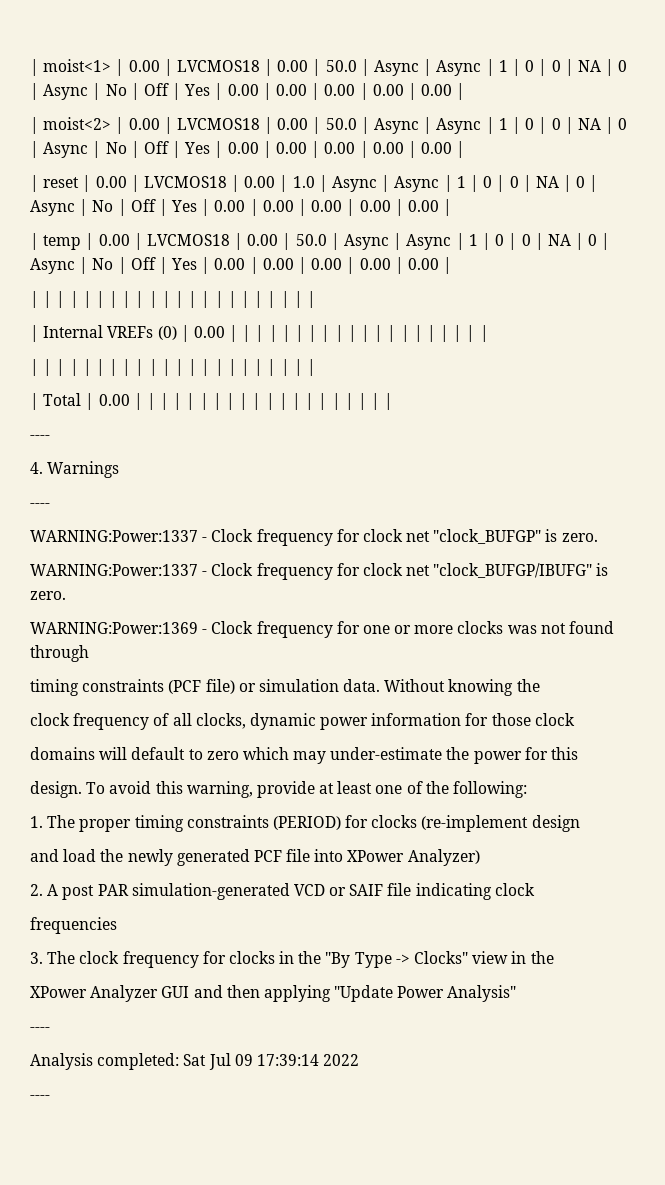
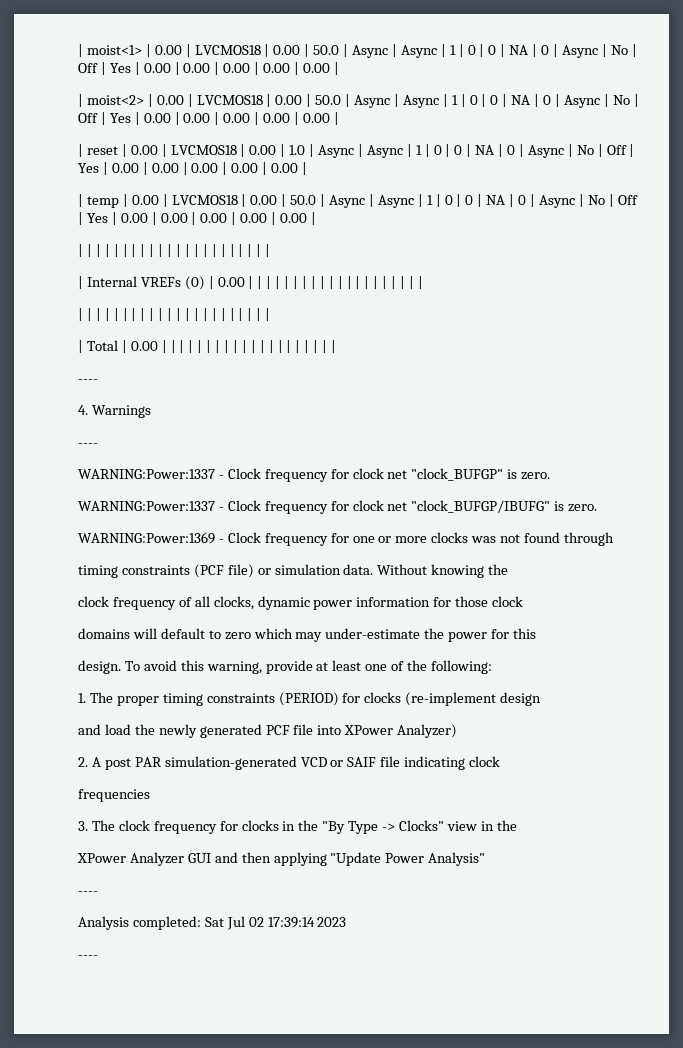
[234,1054,360,1066] 09 17:39:14 2022 -> [248,917,347,928] 02 17:39:14 2023

